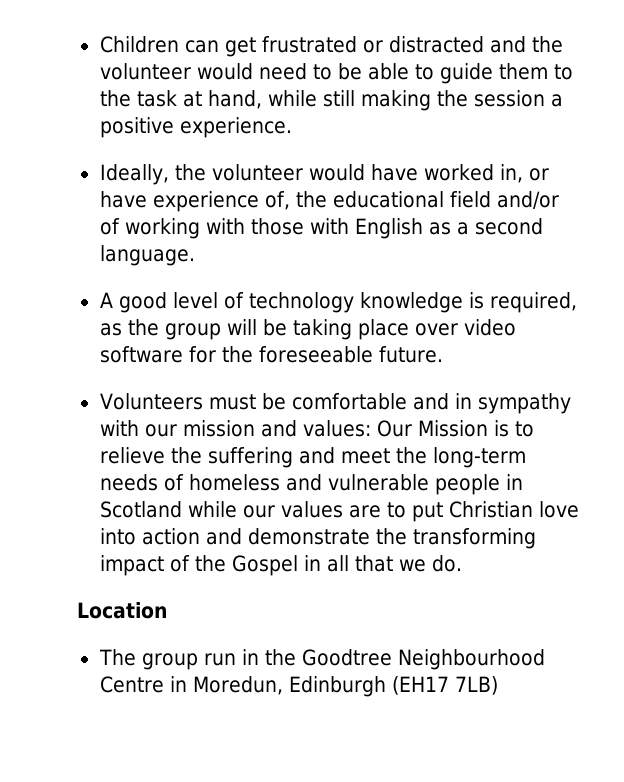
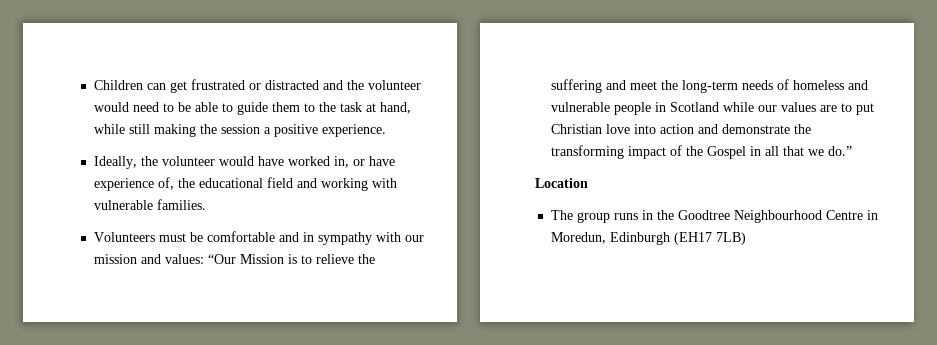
[496,191,559,209] [99,218,543,239] [99,245,195,266] [99,292,577,313] [99,319,516,340] [99,346,443,363] and/or of working with those with English as a second language. // A good level of technology knowledge is required, as the group will be taking place over video software for the foreseeable future. -> [296,178,397,191] [93,199,206,210] and working with vulnerable families.
[376,420,412,437] Our -> [207,254,236,264] “Our
[431,555,462,572] do. -> [827,146,852,156] do.”
[203,653,236,666] run -> [613,213,638,220] runs

